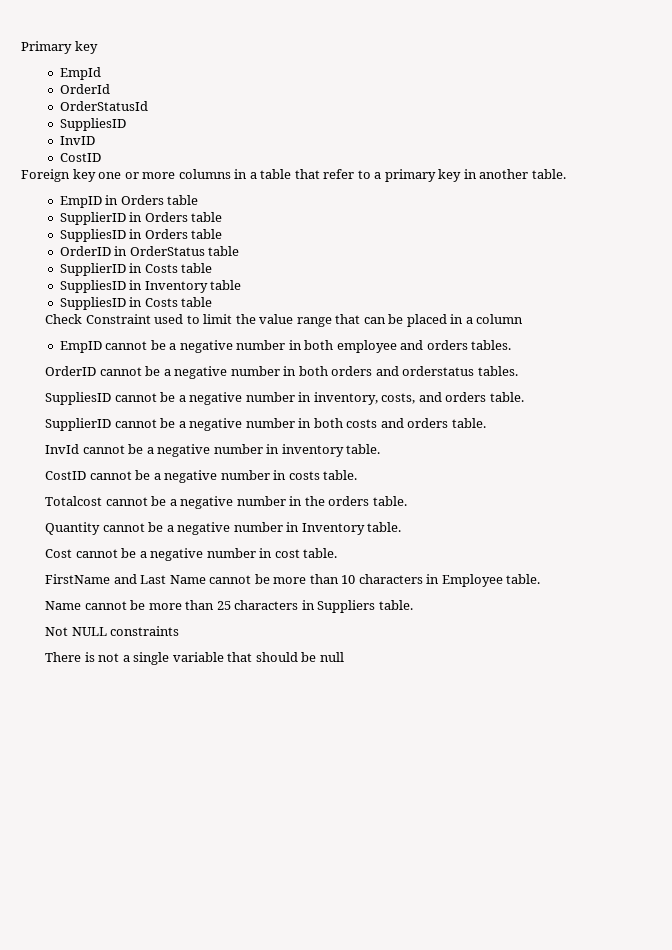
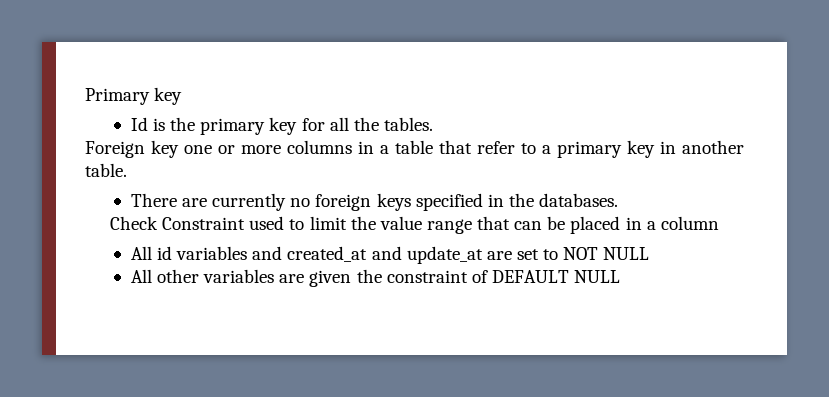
[59,67,101,80] [59,84,110,94] [59,101,148,111] [59,118,126,131] [59,136,95,145] [59,153,101,162] EmpId // OrderId // OrderStatusId // SuppliesID // InvID // CostID -> [130,117,433,135] Id is the primary key for all the tables.
[59,195,199,208] [59,212,223,225] [59,229,223,242] [59,246,240,256] [59,263,213,276] [59,280,242,293] [59,297,213,310] EmpID in Orders table // SupplierID in Orders table // SuppliesID in Orders table // OrderID in OrderStatus table // SupplierID in Costs table // SuppliesID in Inventory table // SuppliesID in Costs table -> [130,193,619,211] There are currently no foreign keys specified in the databases.
[59,340,512,353] [45,366,518,379] [45,392,524,405] [45,418,486,431] [45,444,381,457] [45,470,358,483] [45,496,407,509] [45,522,402,535] [45,548,338,561] [45,574,541,587] [45,600,413,613] [45,626,180,636] [45,652,344,665] EmpID cannot be a negative number in both employee and orders tables. // OrderID cannot be a negative number in both orders and orderstatus tables. // SuppliesID cannot be a negative number in inventory, costs, and orders table. // SupplierID cannot be a negative number in both costs and orders table. // InvId cannot be a negative number in inventory table. // CostID cannot be a negative number in costs table. // Totalcost cannot be a negative number in the orders table. // Quantity cannot be a negative number in Inventory table. // Cost cannot be a negative number in cost table. // FirstName and Last Name cannot be more than 10 characters in Employee table. // Name cannot be more than 25 characters in Suppliers table. // Not NULL constraints // There is not a single variable that should be null -> [130,246,650,264] [130,269,621,287] All id variables and created_at and update_at are set to NOT NULL // All other variables are given the constraint of DEFAULT NULL

